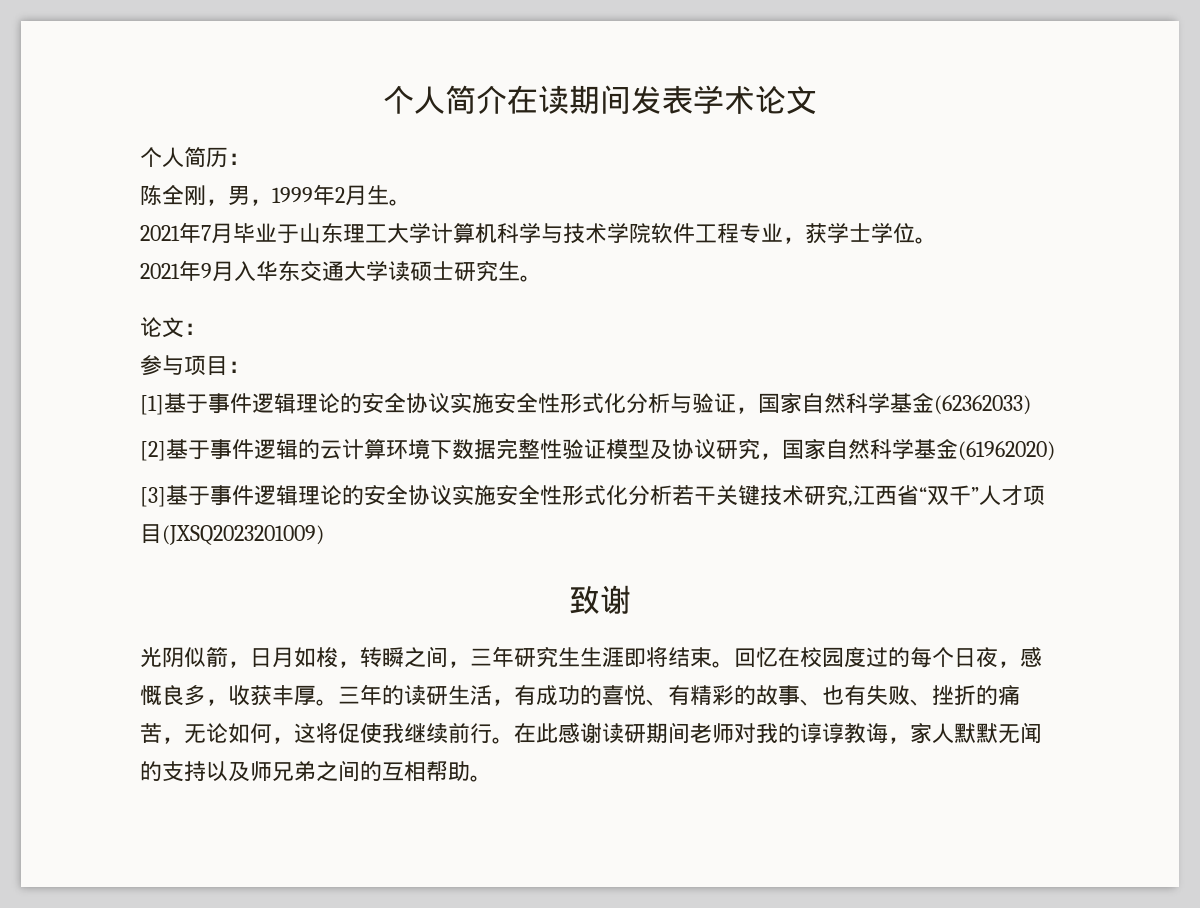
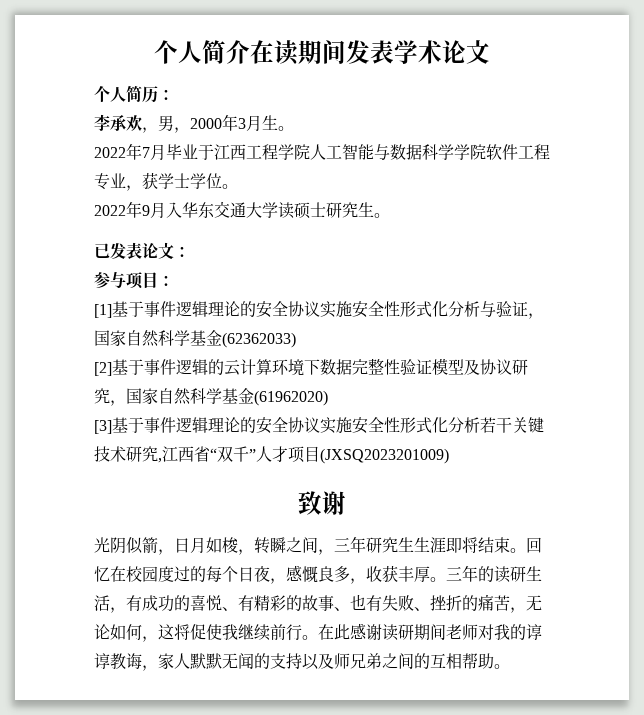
[140,184,345,206] 陈全刚，男，1999年2 -> [94,114,246,133] 李承欢，男，2000年3
[140,225,180,241] 2021 -> [94,147,126,158] 2022
[299,223,607,244] 山东理工大学计算机科学与技术 -> [214,144,454,160] 江西工程学院人工智能与数据科学
[140,263,180,279] 2021 -> [94,205,126,216] 2022
(542, 278) none -> [94,242,142,259] 已发表

